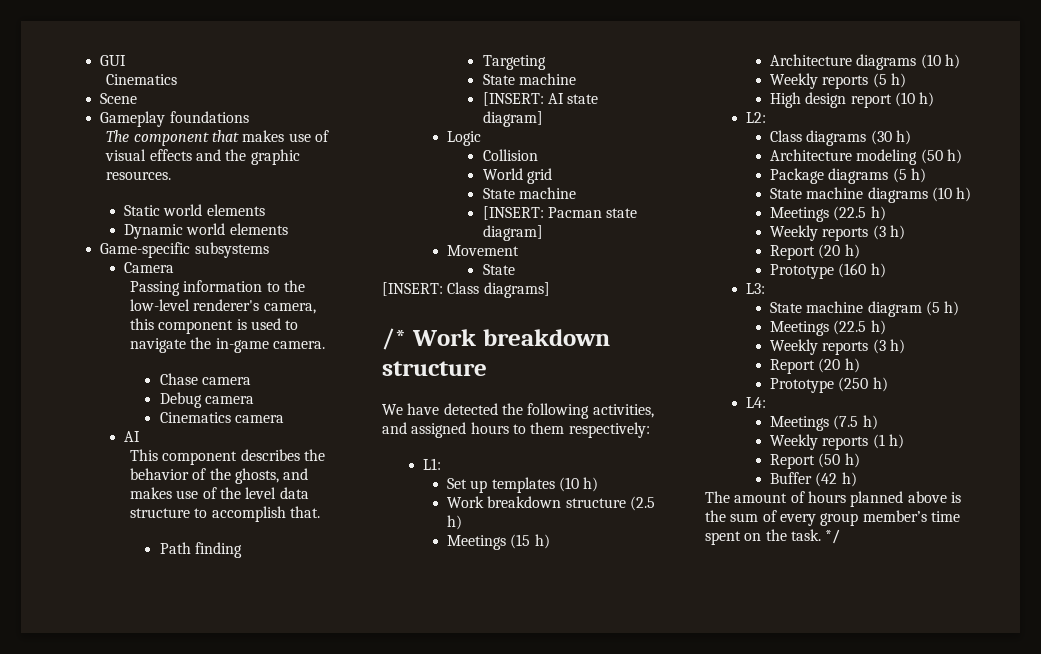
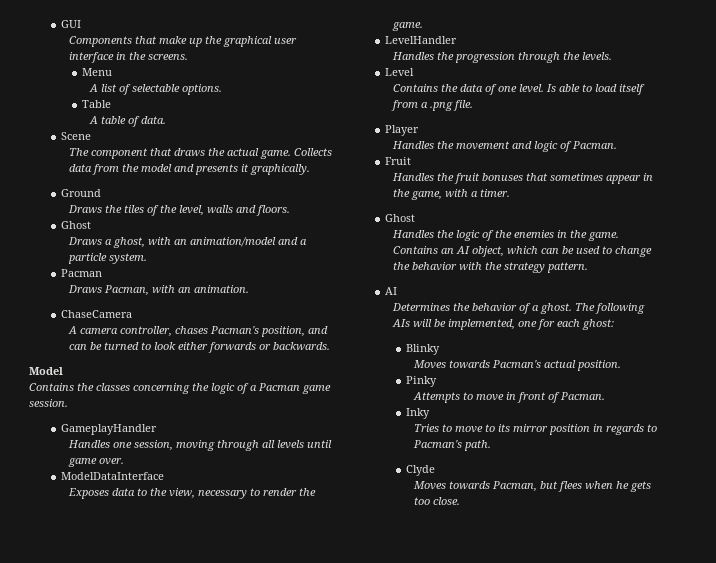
[106,74,178,85] Cinematics -> [69,36,298,47] [69,52,189,63] [81,68,112,76] [88,84,222,95] [81,100,111,108] [88,116,166,127] Components that make up the graphical user interface in the screens. // Menu // A list of selectable options. // Table // A table of data.
[100,111,249,127] // Gameplay foundations -> (92, 136) none
[242,130,329,142] [105,149,300,165] [106,171,172,180] [123,204,265,216] [123,223,288,239] [100,242,269,258] [123,262,174,273] [130,280,306,296] [130,299,316,314] [130,318,299,334] [130,337,326,353] [159,373,252,385] [159,392,255,408] [159,412,285,423] [123,431,140,442] [130,449,326,465] [130,468,309,484] [130,487,309,499] [130,506,321,522] [159,542,243,558] [482,55,546,70] [482,73,577,85] [482,92,599,106] [482,111,543,127] [446,131,481,146] [482,149,538,161] [482,168,553,184] [482,187,577,199] [482,206,638,220] [482,225,543,241] [446,245,519,256] [482,264,515,275] [382,282,550,298] [382,328,610,350] [382,361,487,376] [382,403,654,419] [382,422,650,438] [423,458,442,470] [446,477,599,493] [446,496,655,511] [446,515,462,530] [446,534,550,550] [769,54,960,70] [769,73,906,89] [769,92,935,108] [746,112,767,123] [769,130,911,146] [769,149,962,165] [769,168,926,184] [769,187,972,203] [769,206,886,222] [769,225,905,241] [769,244,860,260] [769,263,886,279] [746,283,766,294] [769,301,960,317] [769,320,886,336] [769,339,905,355] [769,358,860,374] [769,377,888,393] [746,397,767,408] [769,415,878,431] [769,434,904,450] [769,453,860,469] [769,472,857,487] [705,491,961,507] [705,510,960,526] [705,529,841,545] makes use of visual effects and the graphic resources. // Static world elements // Dynamic world elements // Game-specific subsystems // Camera // Passing information to the low-level renderer's camera, this component is used to navigate the in-game camera. // Chase camera // Debug camera // Cinematics camera // AI // This component describes the behavior of the ghosts, and makes use of the level data structure to accomplish that. // Path finding // Targeting // State machine // [INSERT: AI state diagram] // Logic // Collision // World grid // State machine // [INSERT: Pacman state diagram] // Movement // State // [INSERT: Class diagrams] // /* Work breakdown structure // We have detected the following activities, and assigned hours to them respectively: // L1: // Set up templates (10 h) // Work breakdown structure (2.5 h) // Meetings (15 h) // Architecture diagrams (10 h) // Weekly reports (5 h) // High design report (10 h) // L2: // Class diagrams (30 h) // Architecture modeling (50 h) // Package diagrams (5 h) // State machine diagrams (10 h) // Meetings (22.5 h) // Weekly reports (3 h) // Report (20 h) // Prototype (160 h) // L3: // State machine diagram (5 h) // Meetings (22.5 h) // Weekly reports (3 h) // Report (20 h) // Prototype (250 h) // L4: // Meetings (7.5 h) // Weekly reports (1 h) // Report (50 h) // Buffer (42 h) // The amount of hours planned above is the sum of every group member’s time spent on the task. */ -> [174,148,333,159] [69,164,311,175] [61,189,102,197] [68,205,291,216] [61,221,92,229] [68,237,308,248] [68,253,148,264] [61,269,103,277] [68,285,250,296] [61,310,133,318] [68,326,329,337] [69,342,331,353] [29,367,63,375] [29,383,331,394] [29,399,68,407] [61,424,158,435] [68,440,333,451] [68,458,125,467] [61,472,165,480] [68,488,317,499] [392,22,424,31] [385,36,458,44] [392,52,613,63] [385,68,415,76] [393,84,646,95] [391,100,474,111] [385,125,420,136] [392,141,618,152] [385,157,412,165] [392,173,654,184] [393,189,511,200] [385,214,416,222] [392,230,620,241] [393,246,653,257] [393,262,589,273] [385,287,398,295] [392,303,646,314] [392,319,615,330] [405,344,440,355] [412,360,621,371] [405,376,437,387] [412,392,605,403] [405,408,430,419] [413,424,657,435] [412,440,491,451] [405,465,435,476] [412,481,651,492] [413,497,460,505] draws the actual game. Collects data from the model and presents it graphically. // Ground // Draws the tiles of the level, walls and floors. // Ghost // Draws a ghost, with an animation/model and a particle system. // Pacman // Draws Pacman, with an animation. // ChaseCamera // A camera controller, chases Pacman's position, and can be turned to look either forwards or backwards. // Model // Contains the classes concerning the logic of a Pacman game session. // GameplayHandler // Handles one session, moving through all levels until game over. // ModelDataInterface // Exposes data to the view, necessary to render the game. // LevelHandler // Handles the progression through the levels. // Level // Contains the data of one level. Is able to load itself from a .png file. // Player // Handles the movement and logic of Pacman. // Fruit // Handles the fruit bonuses that sometimes appear in the game, with a timer. // Ghost // Handles the logic of the enemies in the game. Contains an AI object, which can be used to change the behavior with the strategy pattern. // AI // Determines the behavior of a ghost. The following AIs will be implemented, one for each ghost: // Blinky // Moves towards Pacman's actual position. // Pinky // Attempts to move in front of Pacman. // Inky // Tries to move to its mirror position in regards to Pacman's path. // Clyde // Moves towards Pacman, but flees when he gets too close.

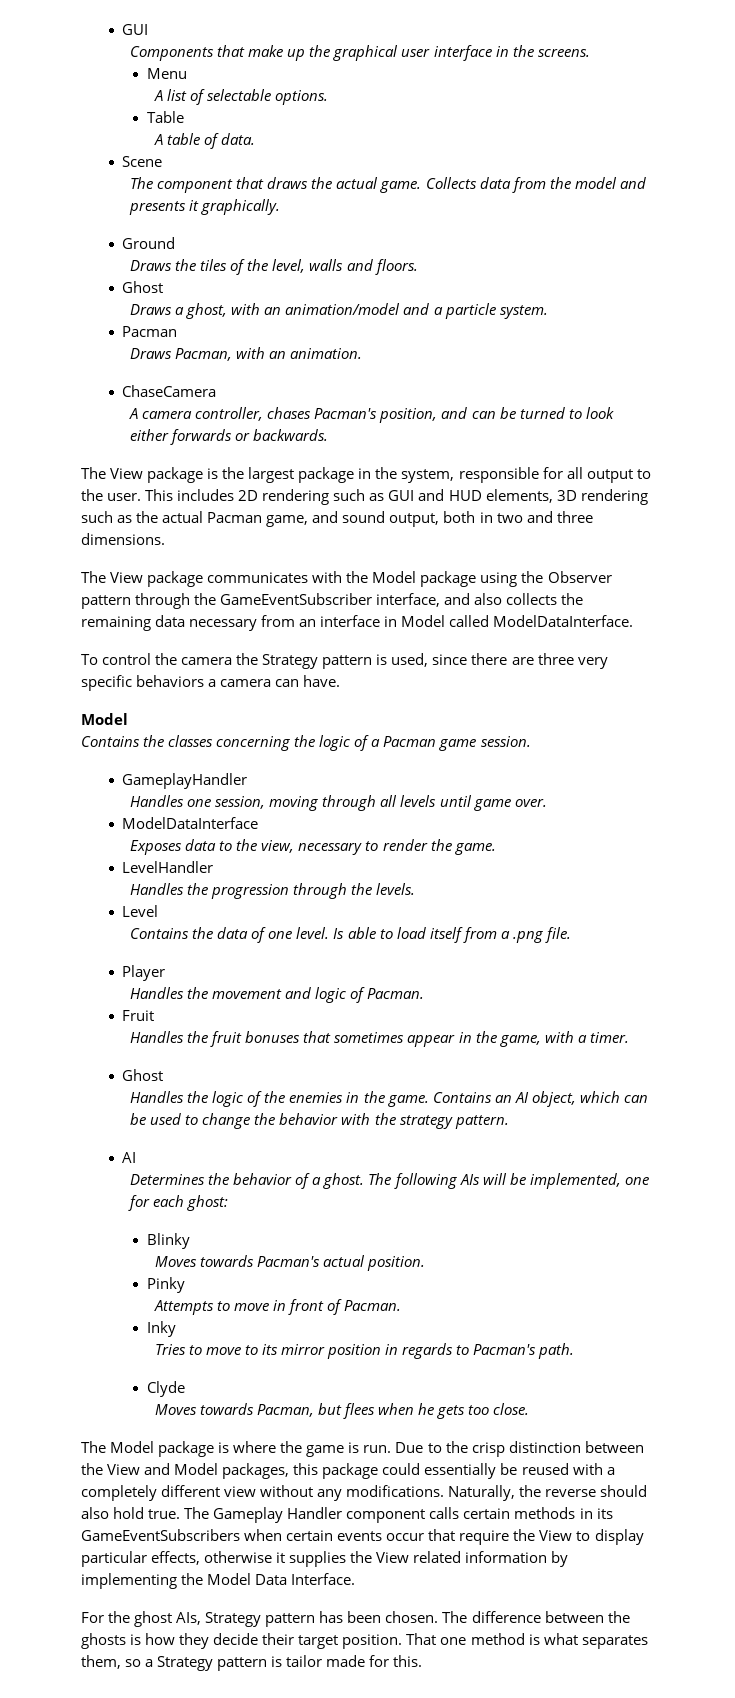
(331, 346) none -> [81,467,651,483] [81,489,648,505] [81,511,593,527] [81,533,165,545] [81,571,612,587] [81,593,584,609] [81,615,634,631] [81,653,608,669] [81,675,341,691] // The View package is the largest package in the system, responsible for all output to the user. This includes 2D rendering such as GUI and HUD elements, 3D rendering such as the actual Pacman game, and sound output, both in two and three dimensions. // The View package communicates with the Model package using the Observer pattern through the GameEventSubscriber interface, and also collects the remaining data necessary from an interface in Model called ModelDataInterface. // To control the camera the Strategy pattern is used, since there are three very specific behaviors a camera can have.
(460, 501) none -> [81,1441,644,1457] [81,1463,615,1479] [81,1485,648,1501] [81,1507,613,1523] [81,1529,644,1545] [81,1551,569,1567] [81,1573,356,1589] [81,1611,630,1627] [81,1633,648,1649] [81,1655,423,1671] // The Model package is where the game is run. Due to the crisp distinction between the View and Model packages, this package could essentially be reused with a completely different view without any modifications. Naturally, the reverse should also hold true. The Gameplay Handler component calls certain methods in its GameEventSubscribers when certain events occur that require the View to display particular effects, otherwise it supplies the View related information by implementing the Model Data Interface. // For the ghost AIs, Strategy pattern has been chosen. The difference between the ghosts is how they decide their target position. That one method is what separates them, so a Strategy pattern is tailor made for this.

